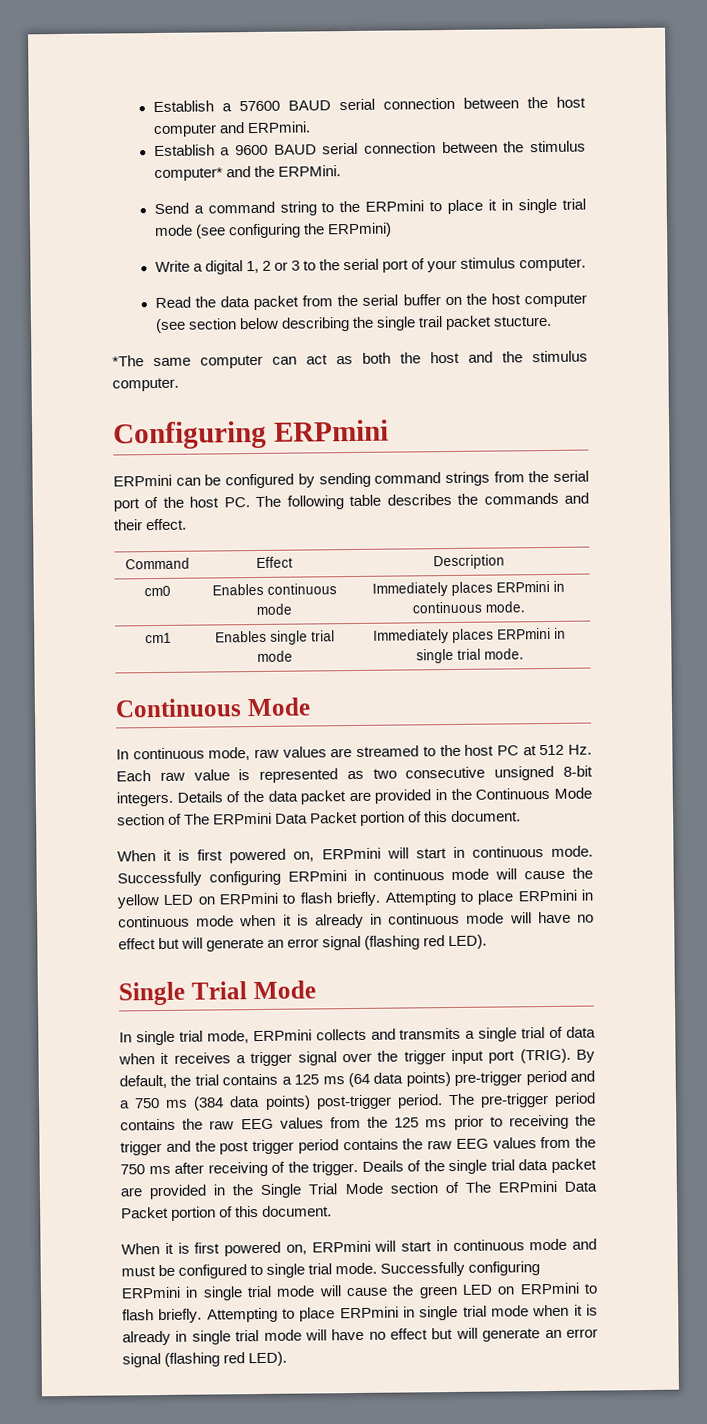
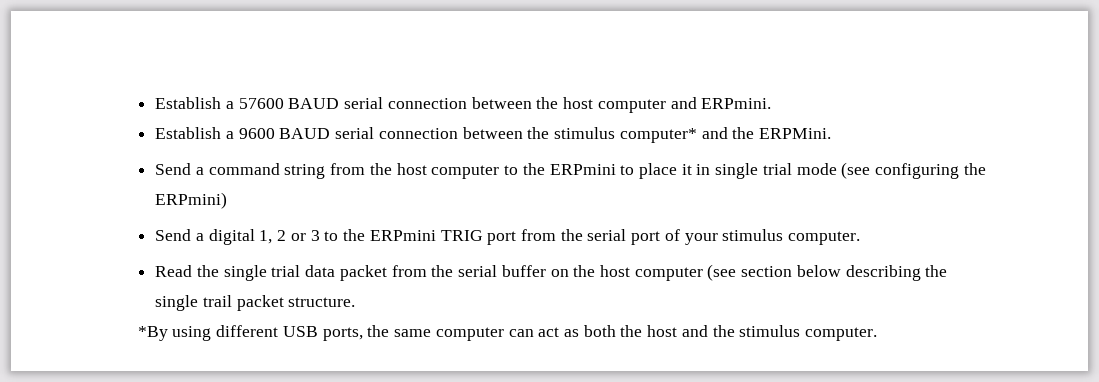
(317, 208) none -> [330,163,500,179] from the host computer
[154,260,190,273] Write -> [155,229,192,241] Send
(341, 265) none -> [369,229,583,245] ERPmini TRIG port from the
(216, 302) none -> [223,265,301,281] single trial
[493,315,553,327] [112,355,144,367] stucture. // *The -> [288,297,356,307] [137,325,390,341] structure. // *By using different USB ports, the
[113,419,389,450] [113,470,589,489] [113,492,589,512] [114,518,188,531] [125,557,190,570] [255,556,293,569] [432,554,505,570] [144,585,171,597] [211,583,337,596] [256,603,292,615] [372,580,565,597] [412,601,525,614] [145,632,172,644] [215,630,335,645] [257,650,293,662] [373,627,566,644] [415,648,524,664] [115,697,311,718] [116,744,592,761] [116,765,593,783] [116,787,592,807] [117,810,522,826] [117,845,593,864] [117,867,593,887] [117,889,594,909] [118,911,594,929] [118,934,488,952] [118,980,316,1006] [119,1026,597,1046] [118,1048,595,1067] [119,1070,595,1089] [119,1092,596,1111] [120,1114,597,1131] [120,1136,596,1156] [120,1158,598,1177] [120,1180,598,1200] [121,1205,333,1221] [121,1238,597,1257] [121,1261,541,1279] [121,1282,598,1301] [122,1304,598,1324] [122,1327,598,1346] [122,1351,288,1368] // Configuring ERPmini // ERPmini can be configured by sending command strings from the serial port of the host PC. The following table describes the commands and their effect. // Command | Effect | Description // cm0 | Enables continuous mode | Immediately places ERPmini in continuous mode. // cm1 | Enables single trial mode | Immediately places ERPmini in single trial mode. // Continuous Mode // In continuous mode, raw values are streamed to the host PC at 512 Hz. Each raw value is represented as two consecutive unsigned 8-bit integers. Details of the data packet are provided in the Continuous Mode section of The ERPmini Data Packet portion of this document. // When it is first powered on, ERPmini will start in continuous mode. Successfully configuring ERPmini in continuous mode will cause the yellow LED on ERPmini to flash briefly. Attempting to place ERPmini in continuous mode when it is already in continuous mode will have no effect but will generate an error signal (flashing red LED). // Single Trial Mode // In single trial mode, ERPmini collects and transmits a single trial of data when it receives a trigger signal over the trigger input port (TRIG). By default, the trial contains a 125 ms (64 data points) pre-trigger period and a 750 ms (384 data points) post-trigger period. The pre-trigger period contains the raw EEG values from the 125 ms prior to receiving the trigger and the post trigger period contains the raw EEG values from the 750 ms after receiving of the trigger. Deails of the single trial data packet are provided in the Single Trial Mode section of The ERPmini Data Packet portion of this document. // When it is first powered on, ERPmini will start in continuous mode and must be configured to single trial mode. Successfully configuring ERPmini in single trial mode will cause the green LED on ERPmini to flash briefly. Attempting to place ERPmini in single trial mode when it is already in single trial mode will have no effect but will generate an error signal (flashing red LED). -> (878, 334) none

